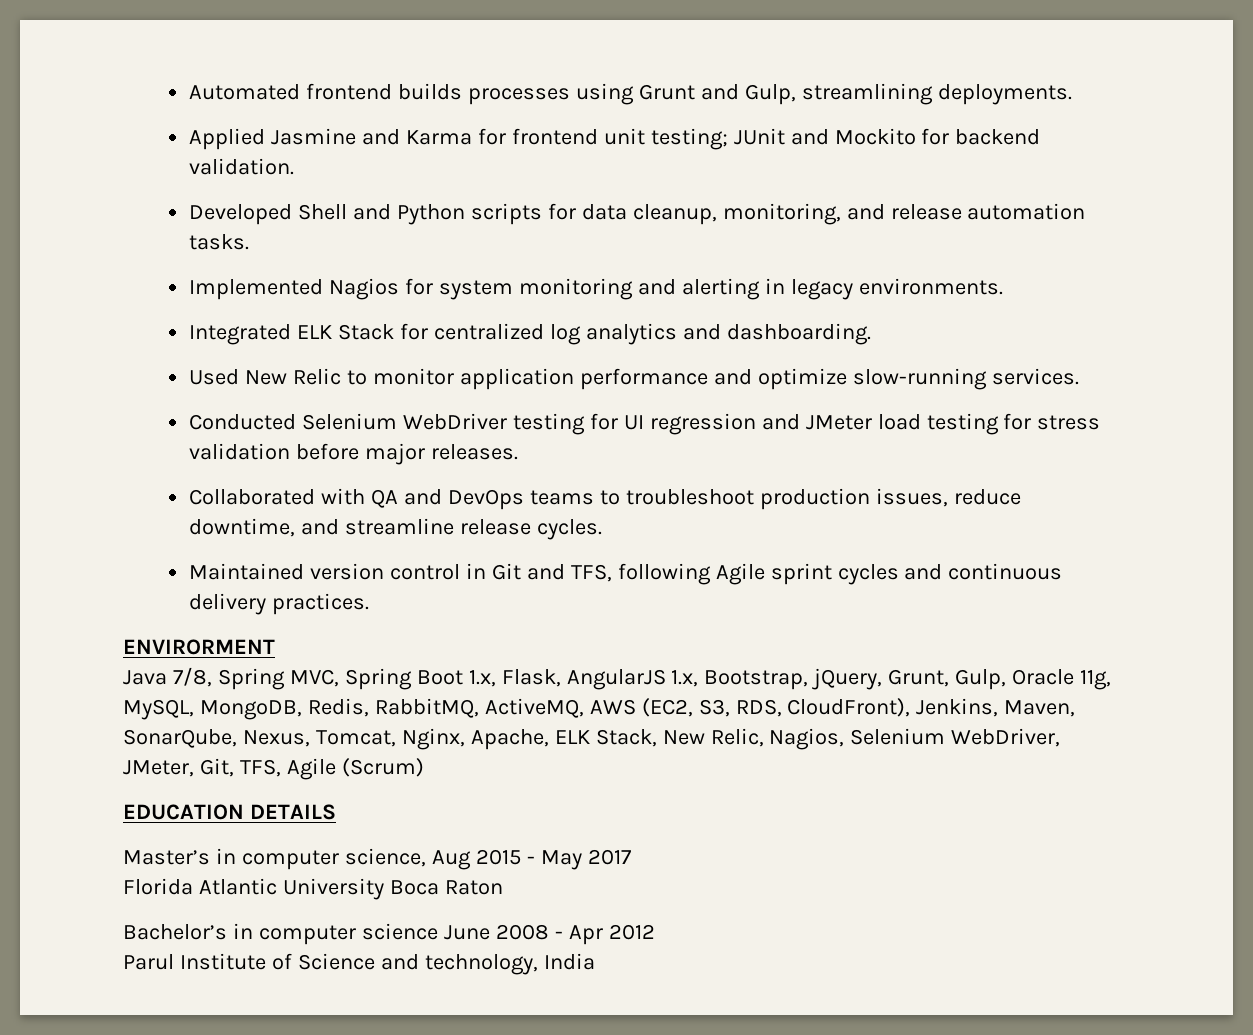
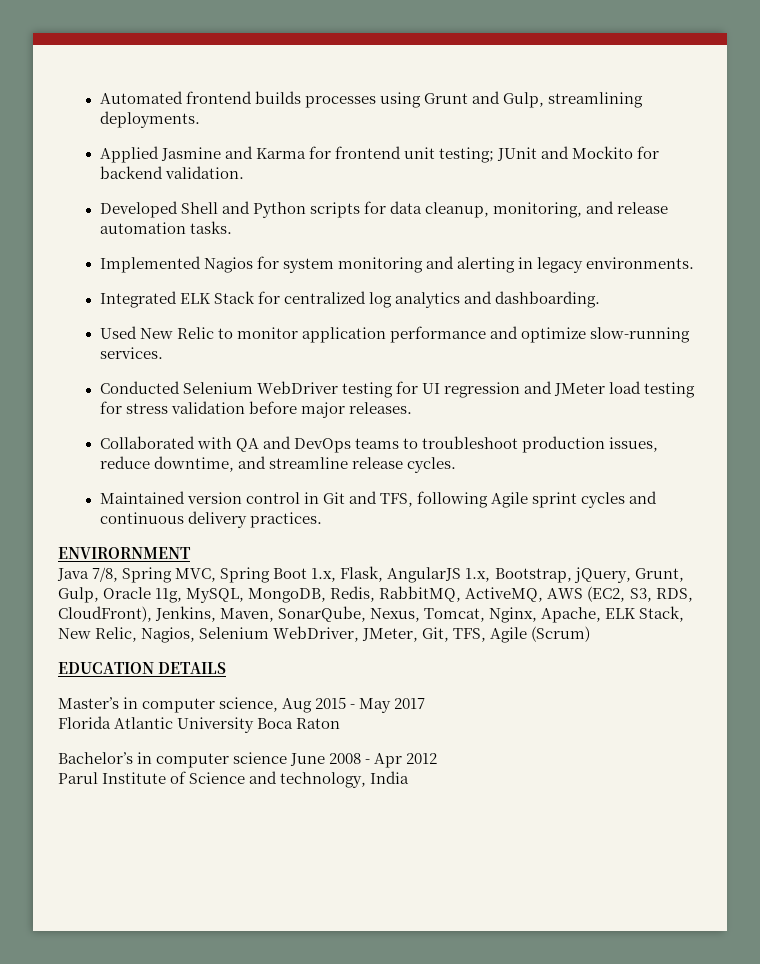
[123,639,275,655] ENVIRORMENT -> [58,547,191,559] ENVIRORNMENT

